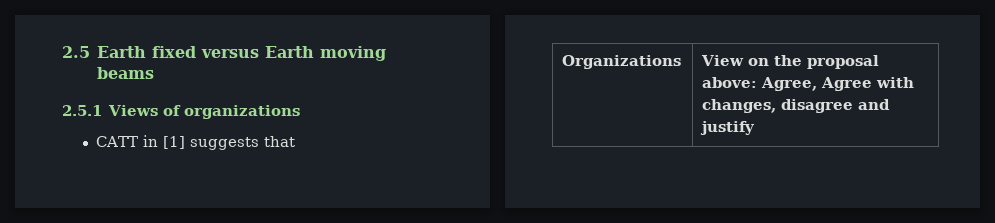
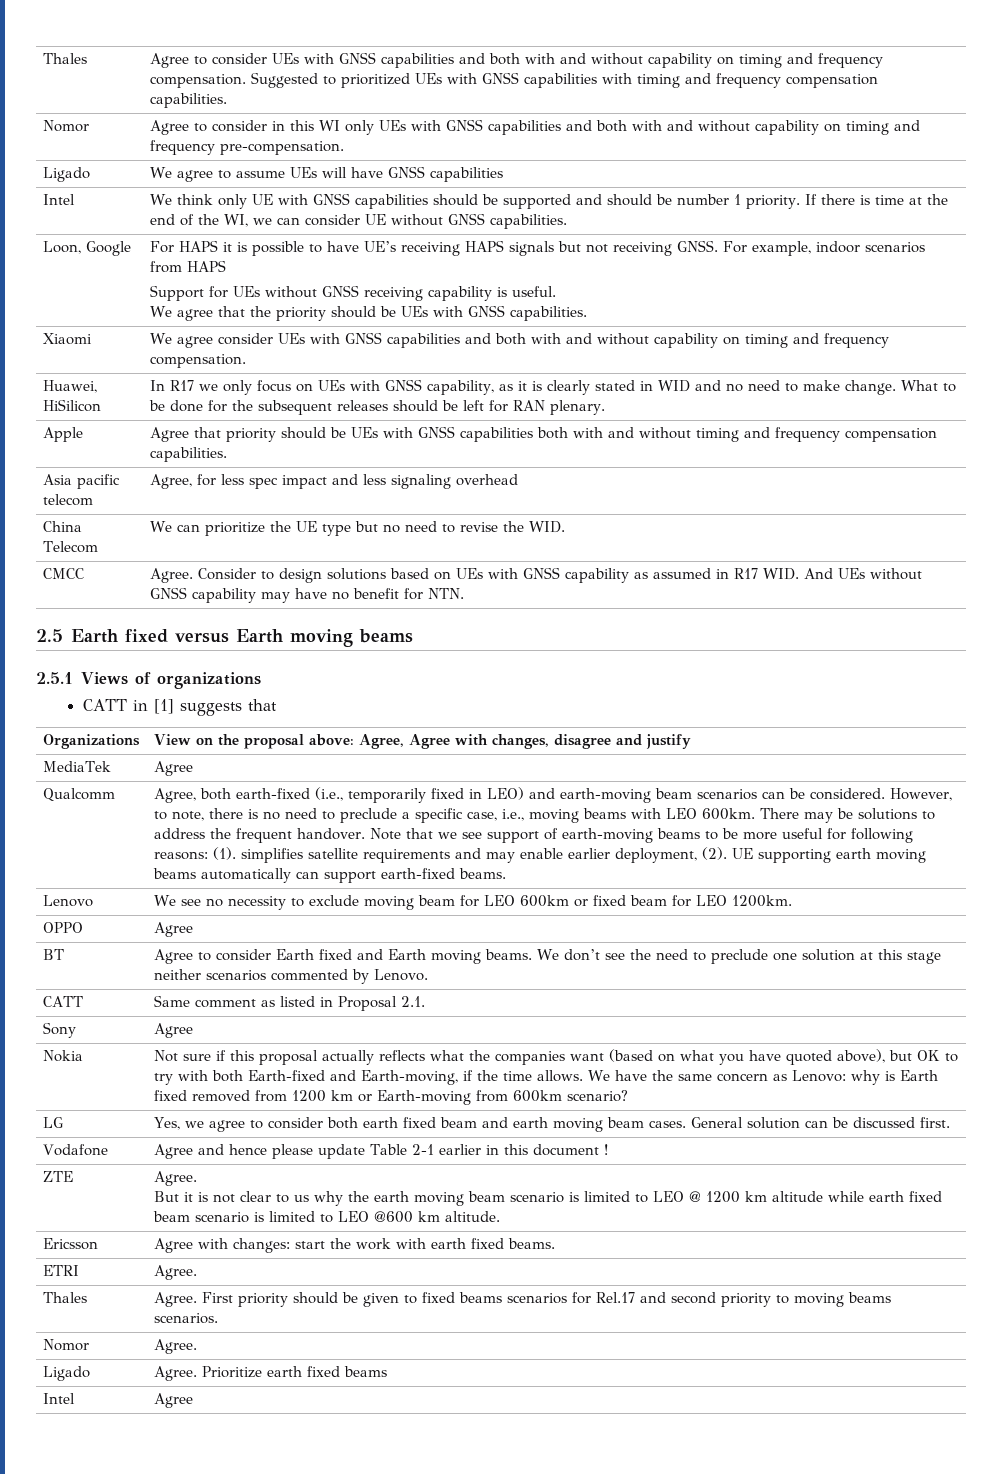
(62, 52) none -> [43,53,88,64] [150,52,884,68] [150,72,879,88] [150,93,228,108] [43,120,90,132] [150,119,921,135] [150,140,345,155] [43,167,91,182] [150,166,504,182] [43,194,76,205] [150,193,949,209] [150,213,568,229] [43,241,132,256] [150,240,926,256] [150,260,227,273] [150,285,557,301] [150,305,588,321] [43,333,93,345] [150,332,890,348] [150,354,247,368] [43,380,98,393] [43,399,102,412] [150,379,957,395] [149,400,606,415] [43,427,84,442] [150,426,938,442] [150,447,228,462] [43,474,121,489] [43,494,94,506] [150,474,519,489] [43,521,83,532] [43,541,99,553] [150,521,566,536] [43,568,85,579] [150,567,923,583] [150,587,465,603] Thales | Agree to consider UEs with GNSS capabilities and both with and without capability on timing and frequency compensation. Suggested to prioritized UEs with GNSS capabilities with timing and frequency compensation capabilities. // Nomor | Agree to consider in this WI only UEs with GNSS capabilities and both with and without capability on timing and frequency pre-compensation. // Ligado | We agree to assume UEs will have GNSS capabilities // Intel | We think only UE with GNSS capabilities should be supported and should be number 1 priority. If there is time at the end of the WI, we can consider UE without GNSS capabilities. // Loon, Google | For HAPS it is possible to have UE’s receiving HAPS signals but not receiving GNSS. For example, indoor scenarios from HAPS // Support for UEs without GNSS receiving capability is useful. // We agree that the priority should be UEs with GNSS capabilities. // Xiaomi | We agree consider UEs with GNSS capabilities and both with and without capability on timing and frequency compensation. // Huawei, HiSilicon | In R17 we only focus on UEs with GNSS capability, as it is clearly stated in WID and no need to make change. What to be done for the subsequent releases should be left for RAN plenary. // Apple | Agree that priority should be UEs with GNSS capabilities both with and without timing and frequency compensation capabilities. // Asia pacific telecom | Agree, for less spec impact and less signaling overhead // China Telecom | We can prioritize the UE type but no need to revise the WID. // CMCC | Agree. Consider to design solutions based on UEs with GNSS capability as assumed in R17 WID. And UEs without GNSS capability may have no benefit for NTN. //
(756, 128) none -> [43,761,112,772] [154,761,194,776] [43,788,116,802] [154,787,953,803] [154,808,936,823] [154,828,914,843] [154,847,927,863] [153,868,507,883] [43,895,94,907] [154,895,793,910] [43,922,84,933] [154,922,194,937] [43,949,65,960] [154,949,942,964] [154,969,429,984] [43,996,84,1007] [154,995,426,1011] [43,1022,77,1038] [154,1023,194,1038] [43,1050,84,1062] [154,1049,959,1065] [154,1070,939,1085] [154,1090,629,1105] [43,1117,64,1128] [154,1117,951,1132] [43,1144,109,1156] [154,1144,609,1159] [43,1171,74,1182] [154,1171,198,1186] [154,1191,943,1206] [153,1211,501,1223] [43,1238,99,1250] [154,1238,556,1253] [43,1265,80,1276] [154,1265,198,1280] [43,1292,88,1303] [154,1292,892,1307] [154,1313,219,1324] [43,1339,90,1351] [154,1339,198,1354] [43,1366,91,1381] [154,1366,388,1381] [43,1393,76,1404] [154,1393,194,1408] // MediaTek | Agree // Qualcomm | Agree, both earth-fixed (i.e., temporarily fixed in LEO) and earth-moving beam scenarios can be considered. However, to note, there is no need to preclude a specific case, i.e., moving beams with LEO 600km. There may be solutions to address the frequent handover. Note that we see support of earth-moving beams to be more useful for following reasons: (1). simplifies satellite requirements and may enable earlier deployment, (2). UE supporting earth moving beams automatically can support earth-fixed beams. // Lenovo | We see no necessity to exclude moving beam for LEO 600km or fixed beam for LEO 1200km. // OPPO | Agree // BT | Agree to consider Earth fixed and Earth moving beams. We don’t see the need to preclude one solution at this stage neither scenarios commented by Lenovo. // CATT | Same comment as listed in Proposal 2.1. // Sony | Agree // Nokia | Not sure if this proposal actually reflects what the companies want (based on what you have quoted above), but OK to try with both Earth-fixed and Earth-moving, if the time allows. We have the same concern as Lenovo: why is Earth fixed removed from 1200 km or Earth-moving from 600km scenario? // LG | Yes, we agree to consider both earth fixed beam and earth moving beam cases. General solution can be discussed first. // Vodafone | Agree and hence please update Table 2-1 earlier in this document ! // ZTE | Agree. // But it is not clear to us why the earth moving beam scenario is limited to LEO @ 1200 km altitude while earth fixed beam scenario is limited to LEO @600 km altitude. // Ericsson | Agree with changes: start the work with earth fixed beams. // ETRI | Agree. // Thales | Agree. First priority should be given to fixed beams scenarios for Rel.17 and second priority to moving beams scenarios. // Nomor | Agree. // Ligado | Agree. Prioritize earth fixed beams // Intel | Agree

